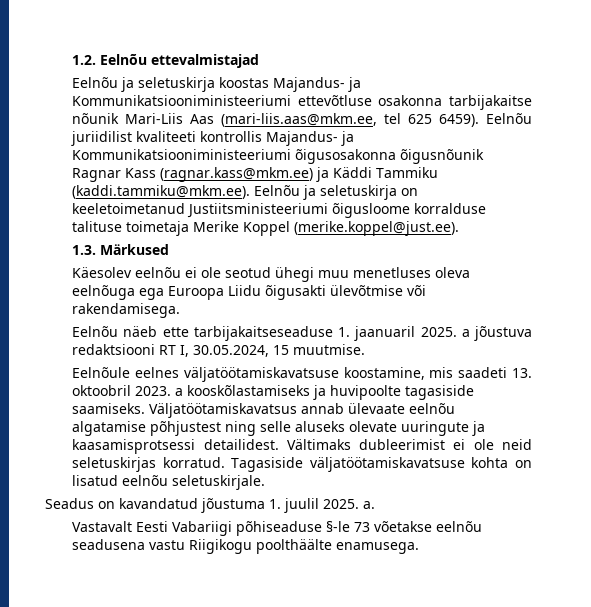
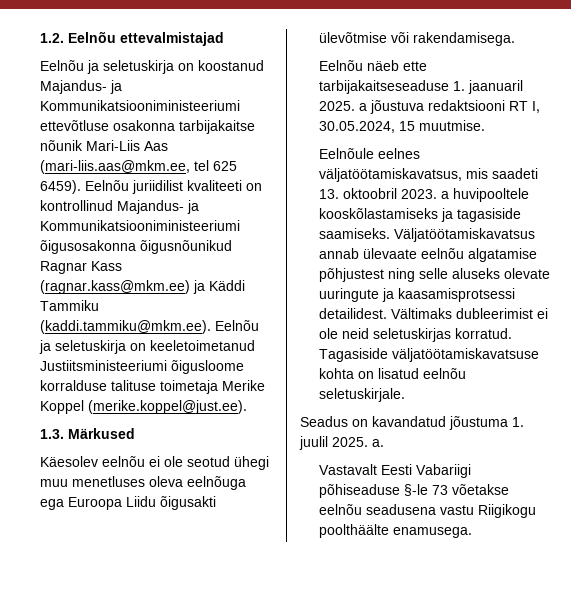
[219,77,270,88] koostas -> [177,60,264,71] on koostanud
[200,131,263,142] kontrollis -> [245,183,262,191] [39,200,113,211] on kontrollinud
[400,149,485,164] õigusnõunik -> [139,240,232,254] õigusnõunikud
[183,367,425,382] väljatöötamiskavatsuse koostamine, -> [318,168,462,182] väljatöötamiskavatsus,
(184, 392) none -> [452,188,529,202] huvipooltele
[330,385,402,400] huvipoolte -> (453, 215) none

